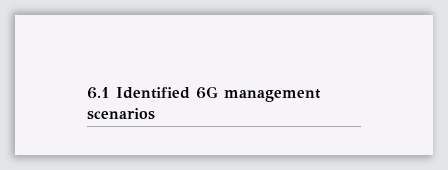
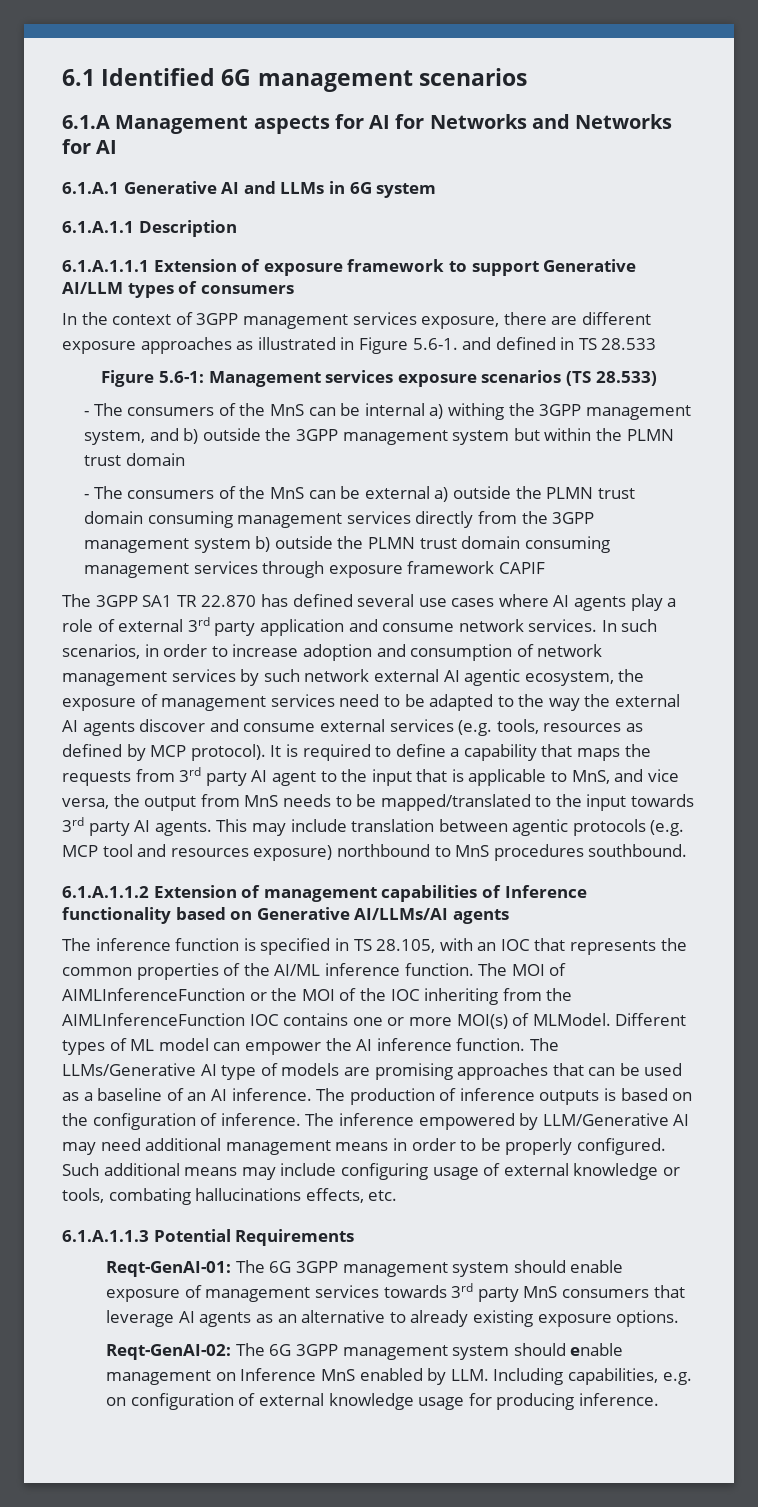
(155, 114) none -> [62,114,673,134] [62,139,118,154] [62,181,437,198] [62,220,237,237] [62,259,637,276] [62,281,294,298] [62,312,651,329] [62,337,657,354] [101,370,657,387] [84,403,691,420] [84,428,674,445] [84,453,185,466] [84,486,635,502] [84,511,595,528] [84,536,610,553] [84,561,546,578] [62,594,677,611] [62,617,658,636] [62,644,603,661] [62,669,645,686] [62,694,681,711] [62,719,643,736] [62,744,651,761] [62,767,679,786] [62,794,695,811] [62,817,685,836] [62,844,688,861] [62,885,587,902] [62,907,509,924] [62,938,687,955] [62,963,567,980] [62,988,573,1005] [62,1013,687,1029] [62,1038,559,1055] [62,1063,683,1080] [62,1088,693,1105] [62,1113,690,1130] [62,1138,666,1155] [62,1163,680,1180] [62,1188,398,1205] [62,1229,355,1246] [106,1260,624,1277] [106,1283,685,1302] [106,1310,680,1327] [106,1343,624,1360] [106,1368,692,1385] [106,1393,659,1410] // 6.1.A Management aspects for AI for Networks and Networks for AI // 6.1.A.1 Generative AI and LLMs in 6G system // 6.1.A.1.1 Description // 6.1.A.1.1.1 Extension of exposure framework to support Generative AI/LLM types of consumers // In the context of 3GPP management services exposure, there are different exposure approaches as illustrated in Figure 5.6-1. and defined in TS 28.533 // Figure 5.6-1: Management services exposure scenarios (TS 28.533) // - The consumers of the MnS can be internal a) withing the 3GPP management system, and b) outside the 3GPP management system but within the PLMN trust domain // - The consumers of the MnS can be external a) outside the PLMN trust domain consuming management services directly from the 3GPP management system b) outside the PLMN trust domain consuming management services through exposure framework CAPIF // The 3GPP SA1 TR 22.870 has defined several use cases where AI agents play a role of external 3rd party application and consume network services. In such scenarios, in order to increase adoption and consumption of network management services by such network external AI agentic ecosystem, the exposure of management services need to be adapted to the way the external AI agents discover and consume external services (e.g. tools, resources as defined by MCP protocol). It is required to define a capability that maps the requests from 3rd party AI agent to the input that is applicable to MnS, and vice versa, the output from MnS needs to be mapped/translated to the input towards 3rd party AI agents. This may include translation between agentic protocols (e.g. MCP tool and resources exposure) northbound to MnS procedures southbound. // 6.1.A.1.1.2 Extension of management capabilities of Inference functionality based on Generative AI/LLMs/AI agents // The inference function is specified in TS 28.105, with an IOC that represents the common properties of the AI/ML inference function. The MOI of AIMLInferenceFunction or the MOI of the IOC inheriting from the AIMLInferenceFunction IOC contains one or more MOI(s) of MLModel. Different types of ML model can empower the AI inference function. The LLMs/Generative AI type of models are promising approaches that can be used as a baseline of an AI inference. The production of inference outputs is based on the configuration of inference. The inference empowered by LLM/Generative AI may need additional management means in order to be properly configured. Such additional means may include configuring usage of external knowledge or tools, combating hallucinations effects, etc. // 6.1.A.1.1.3 Potential Requirements // Reqt-GenAI-01: The 6G 3GPP management system should enable exposure of management services towards 3rd party MnS consumers that leverage AI agents as an alternative to already existing exposure options. // Reqt-GenAI-02: The 6G 3GPP management system should enable management on Inference MnS enabled by LLM. Including capabilities, e.g. on configuration of external knowledge usage for producing inference.

